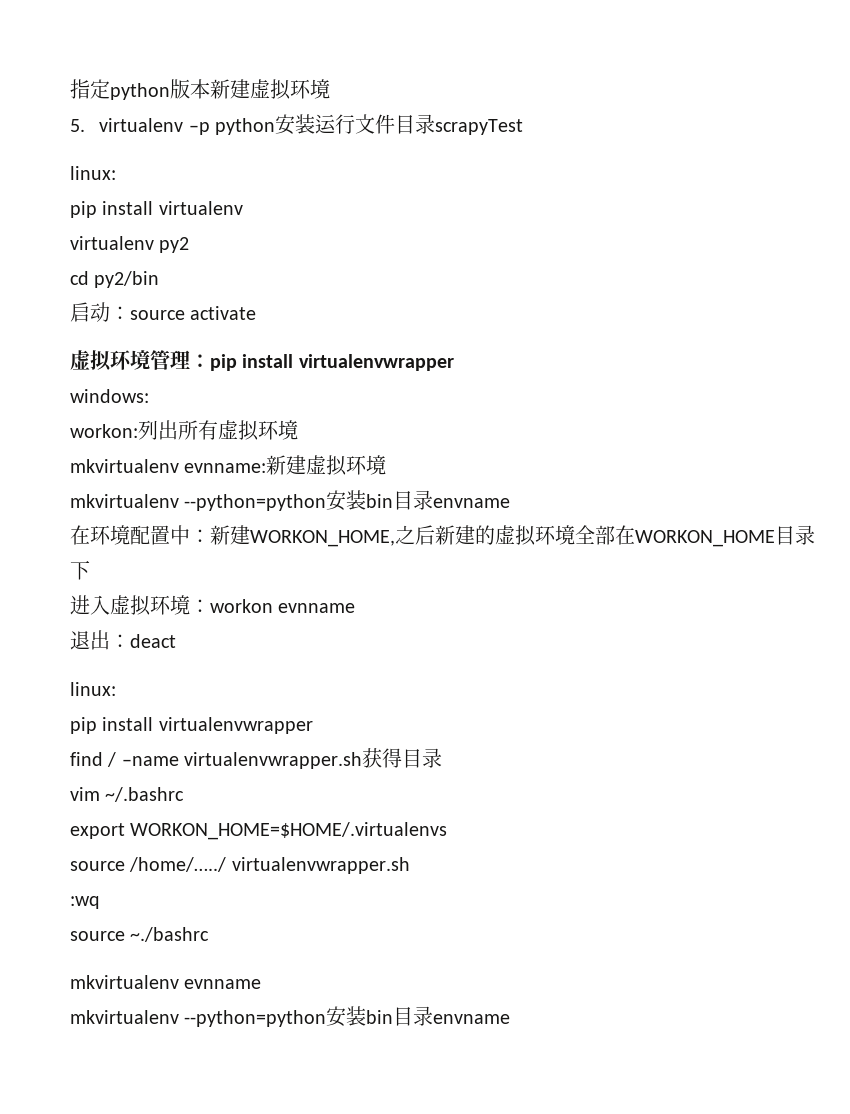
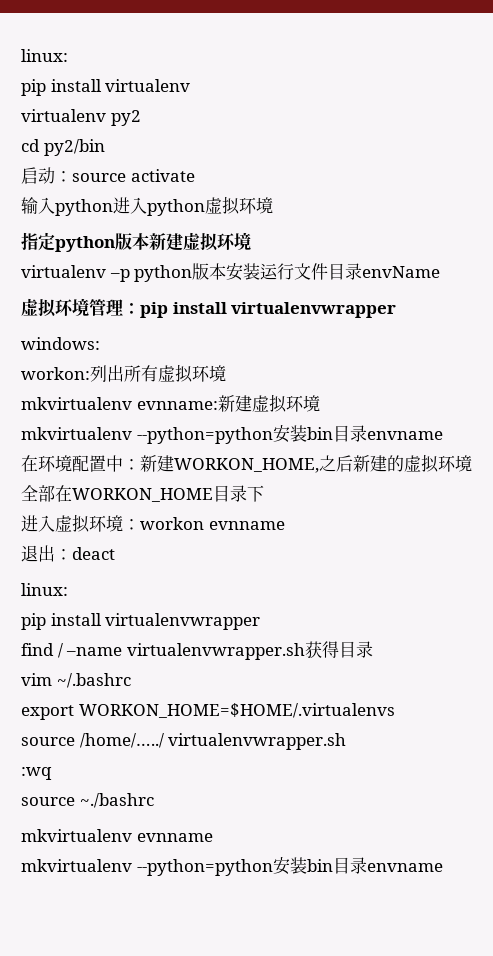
[70,79,330,100] [70,114,524,135] 指定python版本新建虚拟环境 // 5. virtualenv –p python安装运行文件目录scrapyTest // -> (21, 55) none
(257, 313) none -> [21,196,273,216] [21,232,251,252] [21,263,441,282] // 输入python进入python虚拟环境 // 指定python版本新建虚拟环境 // virtualenv –p python版本安装运行文件目录envName

